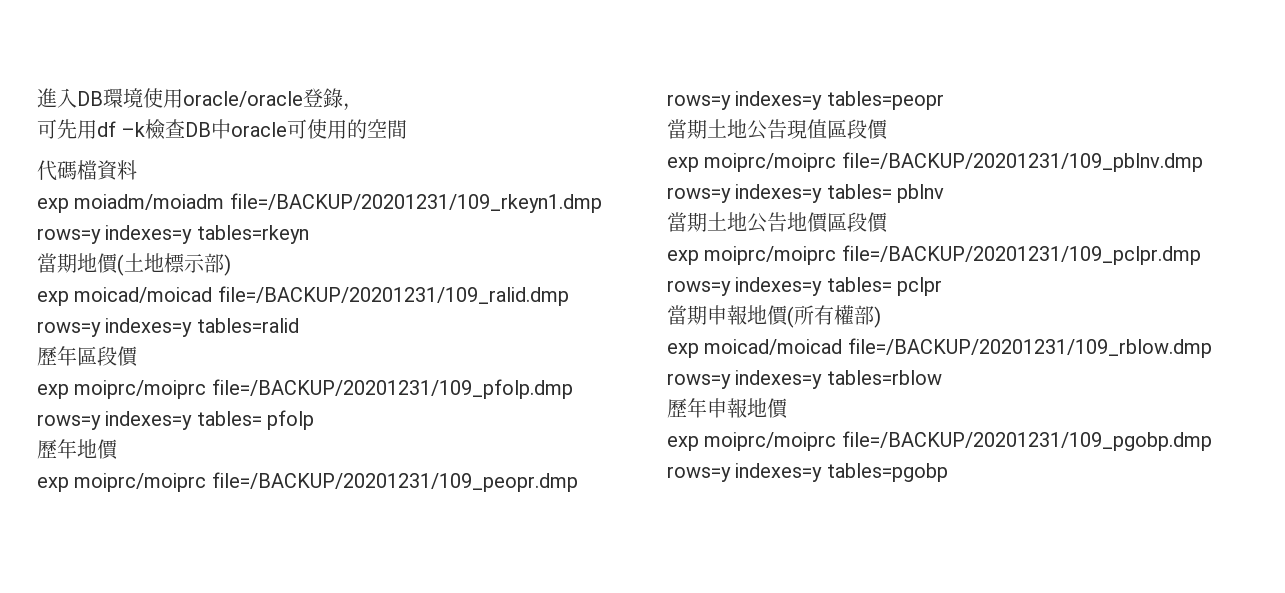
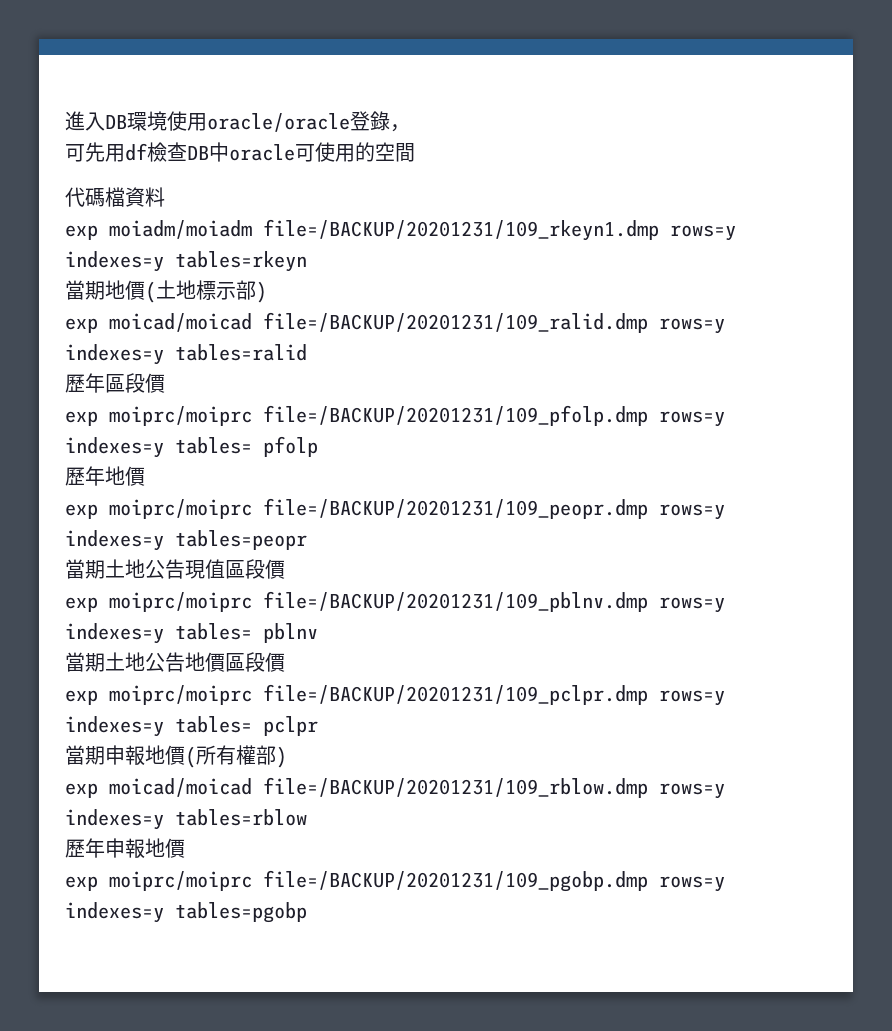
[121,122,146,137] –k -> (147, 152) none

